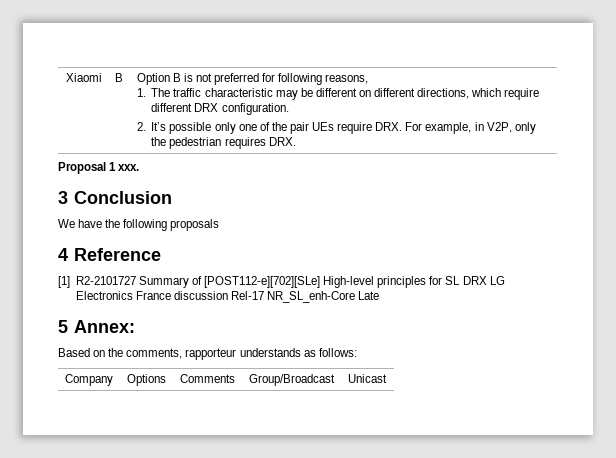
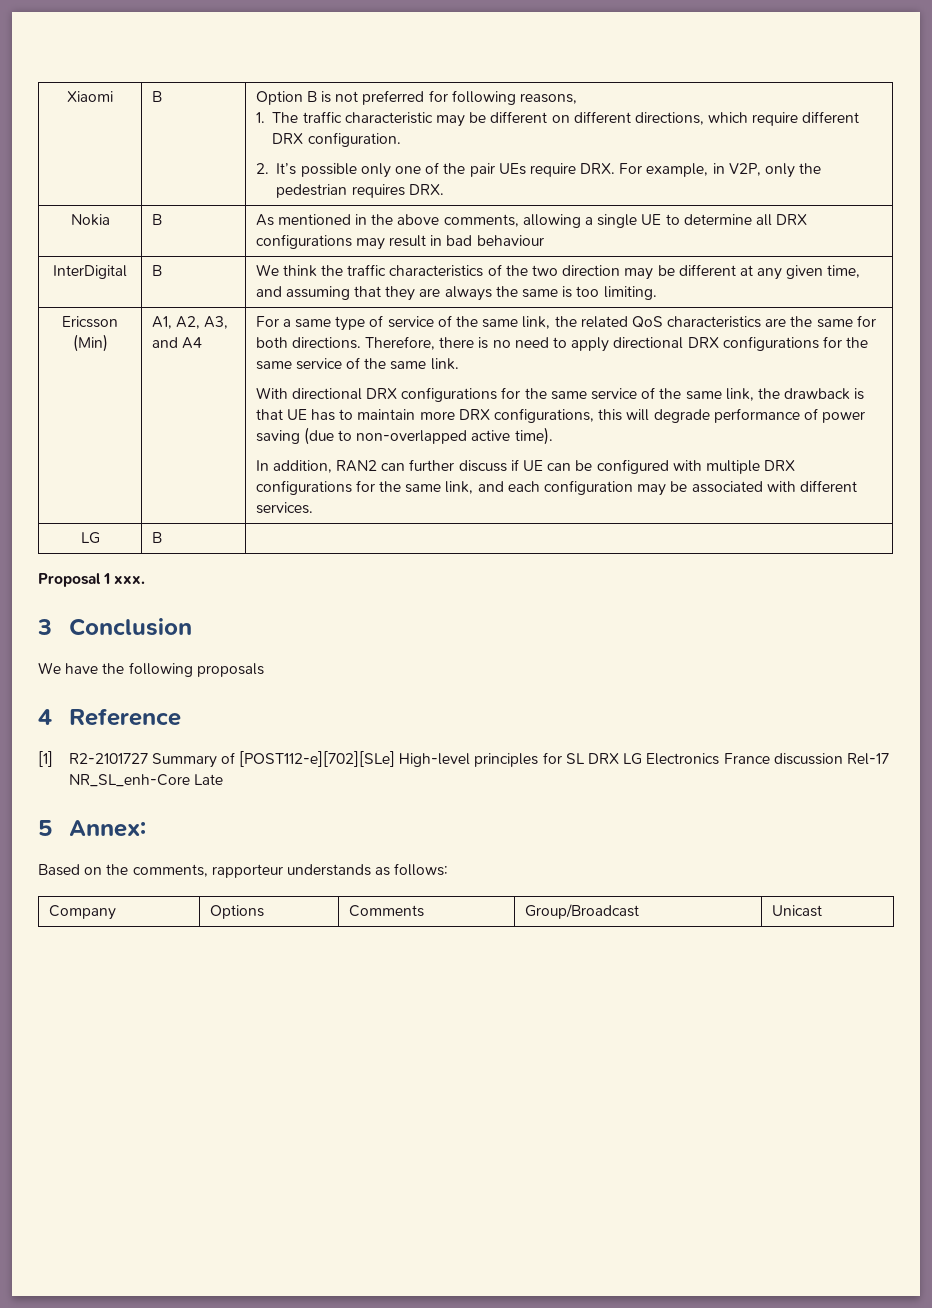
(296, 141) none -> [70,214,110,226] [151,214,162,225] [255,214,808,228] [255,234,544,250] [53,265,127,279] [151,265,162,276] [255,264,861,280] [255,286,657,301] [62,316,118,328] [72,334,108,352] [151,316,229,329] [151,337,202,349] [255,315,876,331] [255,336,869,352] [255,357,459,370] [255,387,865,402] [255,408,866,423] [255,427,553,445] [255,459,796,474] [255,480,857,496] [255,502,313,514] [80,532,100,544] [151,532,162,543] // Nokia | B | As mentioned in the above comments, allowing a single UE to determine all DRX configurations may result in bad behaviour // InterDigital | B | We think the traffic characteristics of the two direction may be different at any given time, and assuming that they are always the same is too limiting. // Ericsson (Min) | A1, A2, A3, and A4 | For a same type of service of the same link, the related QoS characteristics are the same for both directions. Therefore, there is no need to apply directional DRX configurations for the same service of the same link. // With directional DRX configurations for the same service of the same link, the drawback is that UE has to maintain more DRX configurations, this will degrade performance of power saving (due to non-overlapped active time). // In addition, RAN2 can further discuss if UE can be configured with multiple DRX configurations for the same link, and each configuration may be associated with different services. // LG | B |

